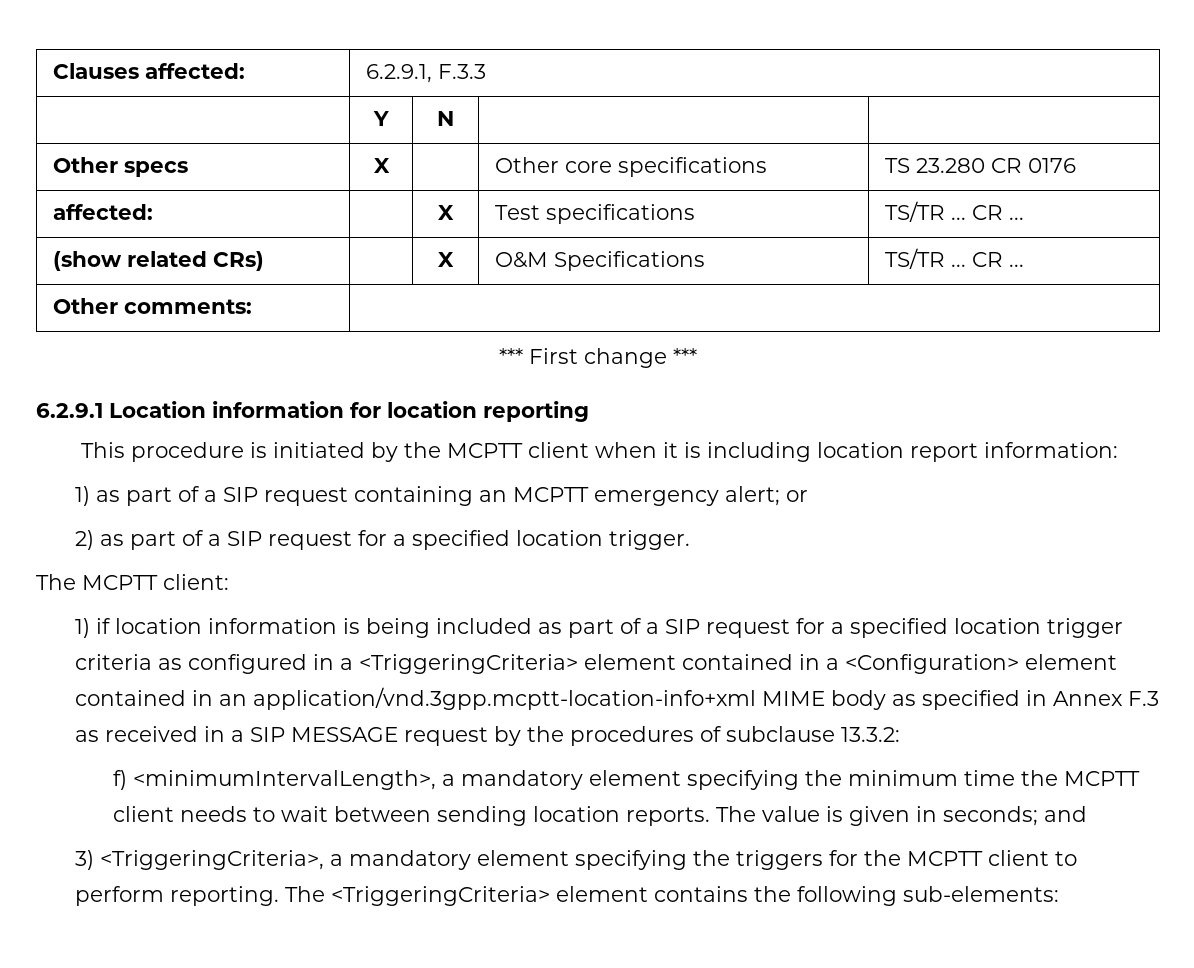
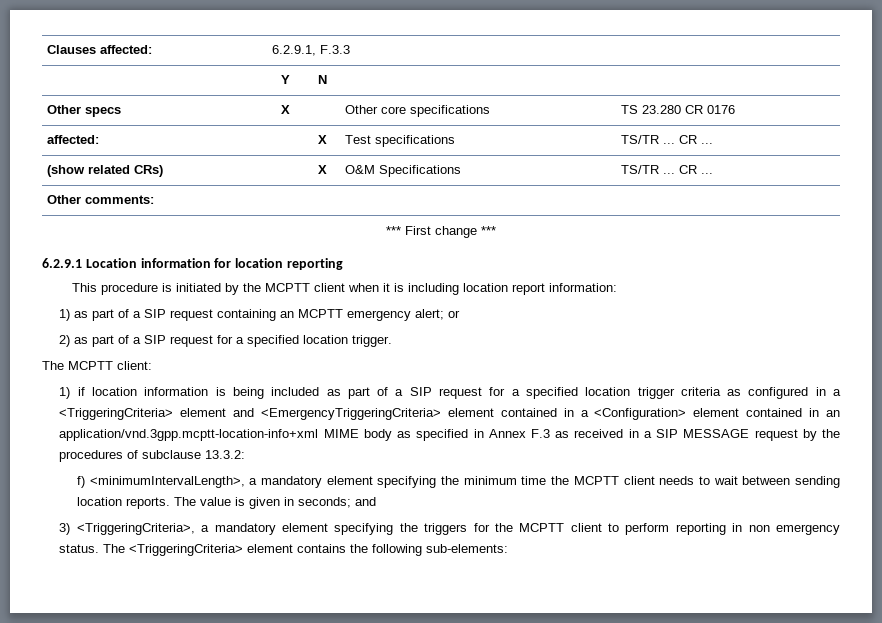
(676, 662) none -> [233,408,494,420] and <EmergencyTriggeringCriteria> element
[169,886,279,906] reporting. -> [675,523,841,535] [59,544,100,553] reporting in non emergency status.

